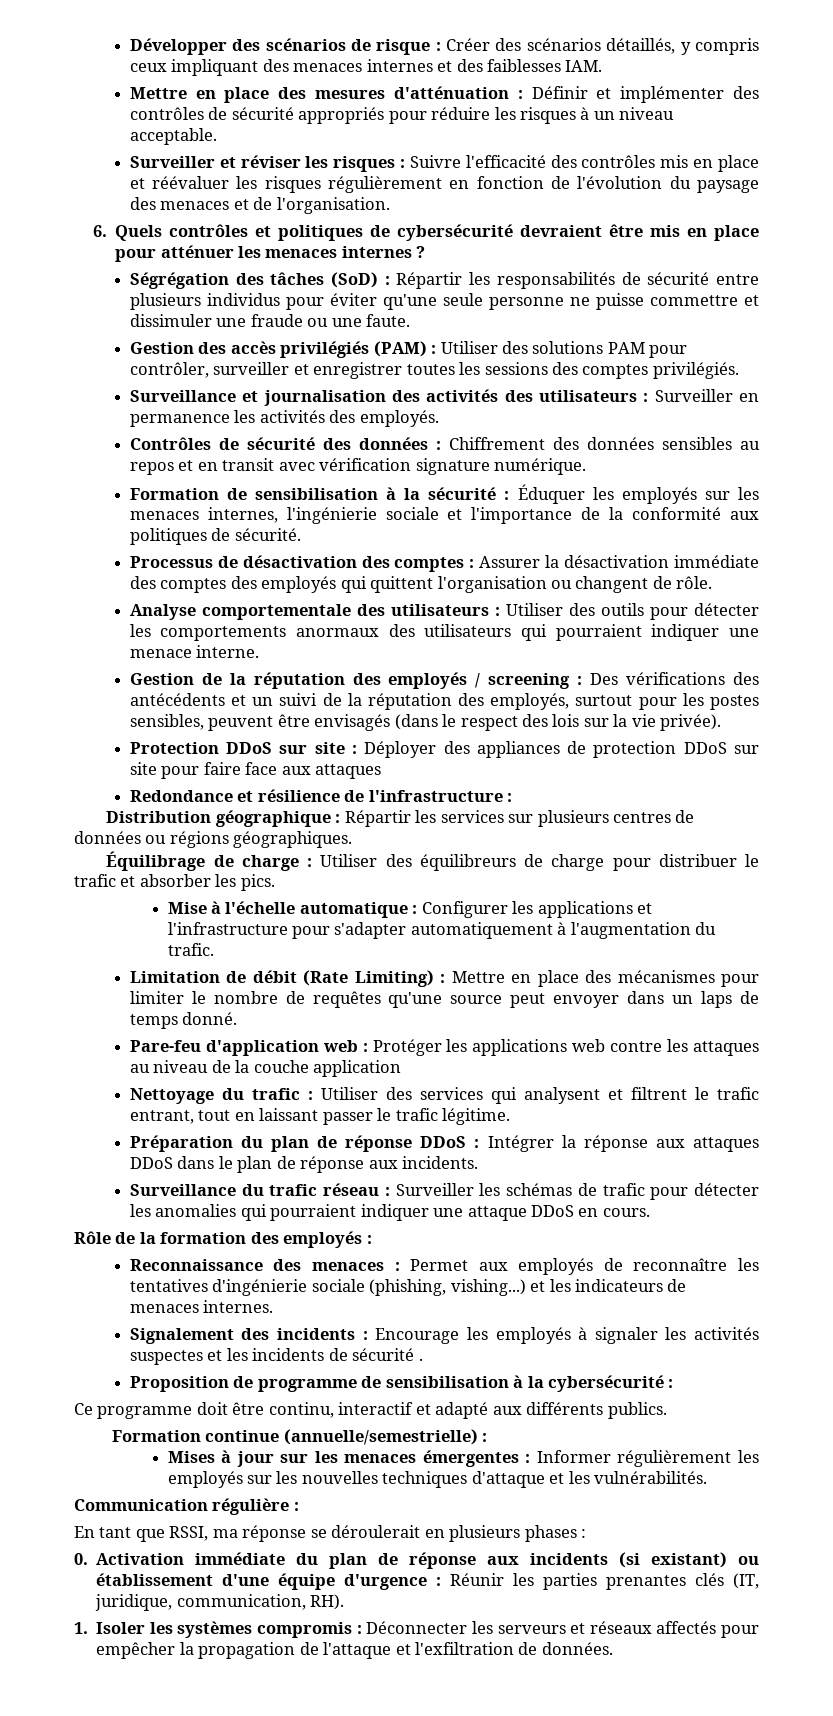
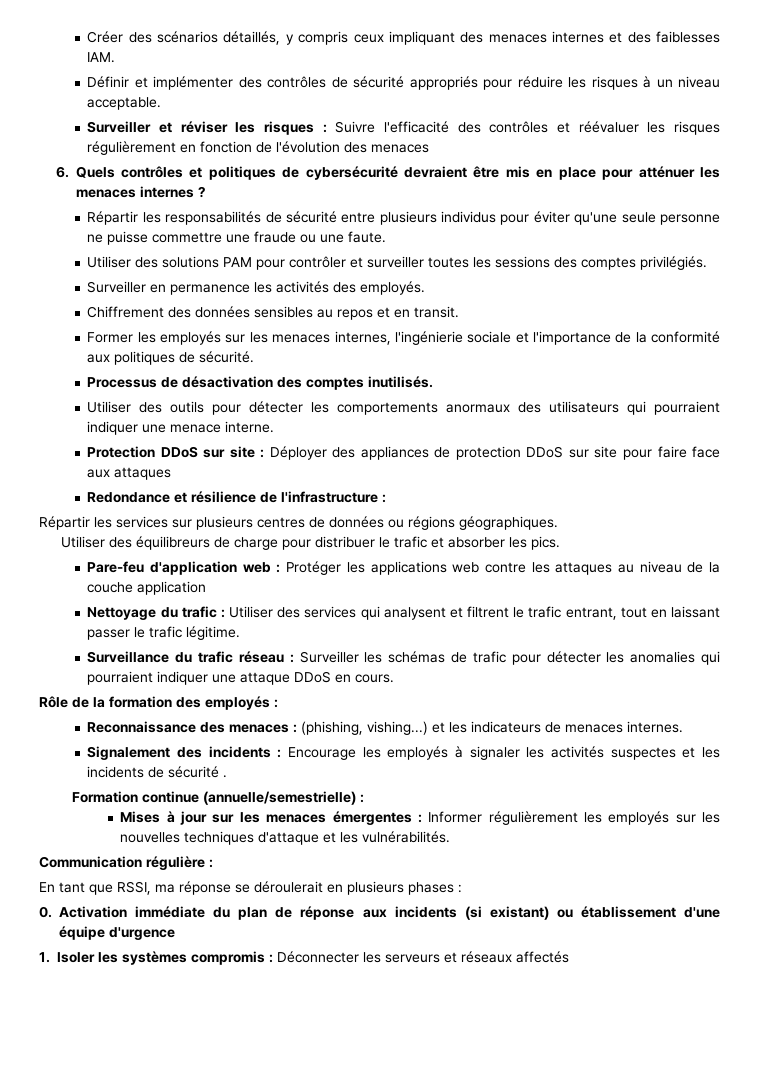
[129,38,441,55] Développer des scénarios de risque : -> (87, 37) none
[129,86,523,103] Mettre en place des mesures d'atténuation : -> (116, 57) none
[660,155,759,172] mis en place -> (549, 127) none
[669,176,759,193] [129,197,390,214] du paysage des menaces et de l'organisation. -> [344,142,430,153] des menaces
[129,272,390,289] Ségrégation des tâches (SoD) : -> (206, 192) none
[744,295,760,306] [129,314,212,327] et dissimuler -> (223, 237) none
[129,341,437,358] Gestion des accès privilégiés (PAM) : -> (387, 237) none
[129,362,403,379] contrôler, surveiller et enregistrer -> [289,256,425,268] contrôler et surveiller
[129,389,649,406] Surveillance et journalisation des activités des utilisateurs : -> (708, 263) none
[129,437,441,450] Contrôles de sécurité des données : -> (426, 288) none
[222,458,587,475] [129,484,585,504] transit avec vérification signature numérique. // Formation de sensibilisation à la sécurité : Éduquer -> [414,306,460,318] [87,332,134,343] transit. // Former
[469,555,759,568] [129,576,713,593] [129,604,500,620] : Assurer la désactivation immédiate des comptes des employés qui quittent l'organisation ou changent de rôle. // Analyse comportementale des utilisateurs : -> [368,376,434,388] inutilisés. //
[129,672,759,689] [129,693,759,710] [129,714,722,731] // Gestion de la réputation des employés / screening : Des vérifications des antécédents et un suivi de la réputation des employés, surtout pour les postes sensibles, peuvent être envisagés (dans le respect des lois sur la vie privée). -> (275, 427) none
[106,810,341,827] Distribution géographique : -> (387, 498) none
[106,851,313,871] Équilibrage de charge : -> (558, 523) none
[167,901,653,918] [167,922,717,939] [167,943,214,956] [129,970,759,987] [129,991,759,1008] [129,1012,238,1029] // Mise à l'échelle automatique : Configurer les applications et l'infrastructure pour s'adapter automatiquement à l'augmentation du trafic. // Limitation de débit (Rate Limiting) : Mettre en place des mécanismes pour limiter le nombre de requêtes qu'une source peut envoyer dans un laps de temps donné. -> (561, 543) none
[129,1135,759,1152] [129,1156,479,1173] // Préparation du plan de réponse DDoS : Intégrer la réponse aux attaques DDoS dans le plan de réponse aux incidents. -> (241, 633) none
[410,1258,759,1275] [129,1279,365,1296] Permet aux employés de reconnaître les tentatives d'ingénierie sociale -> (298, 728) none
[129,1375,674,1392] [74,1402,667,1419] // Proposition de programme de sensibilisation à la cybersécurité : // Ce programme doit être continu, interactif et adapté aux différents publics. -> (228, 776) none
[436,1573,760,1590] [95,1594,345,1611] : Réunir les parties prenantes clés (IT, juridique, communication, RH). -> (175, 933) none
[721,1625,760,1638] [96,1642,613,1659] pour empêcher la propagation de l'attaque et l'exfiltration de données. -> (569, 957) none

